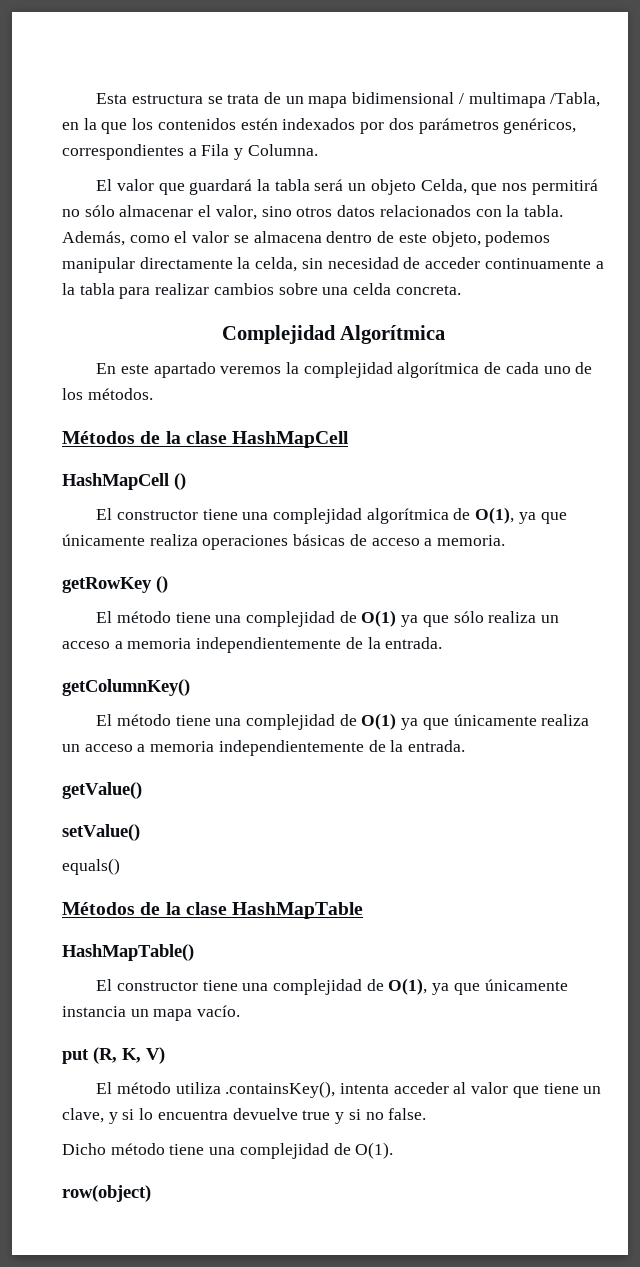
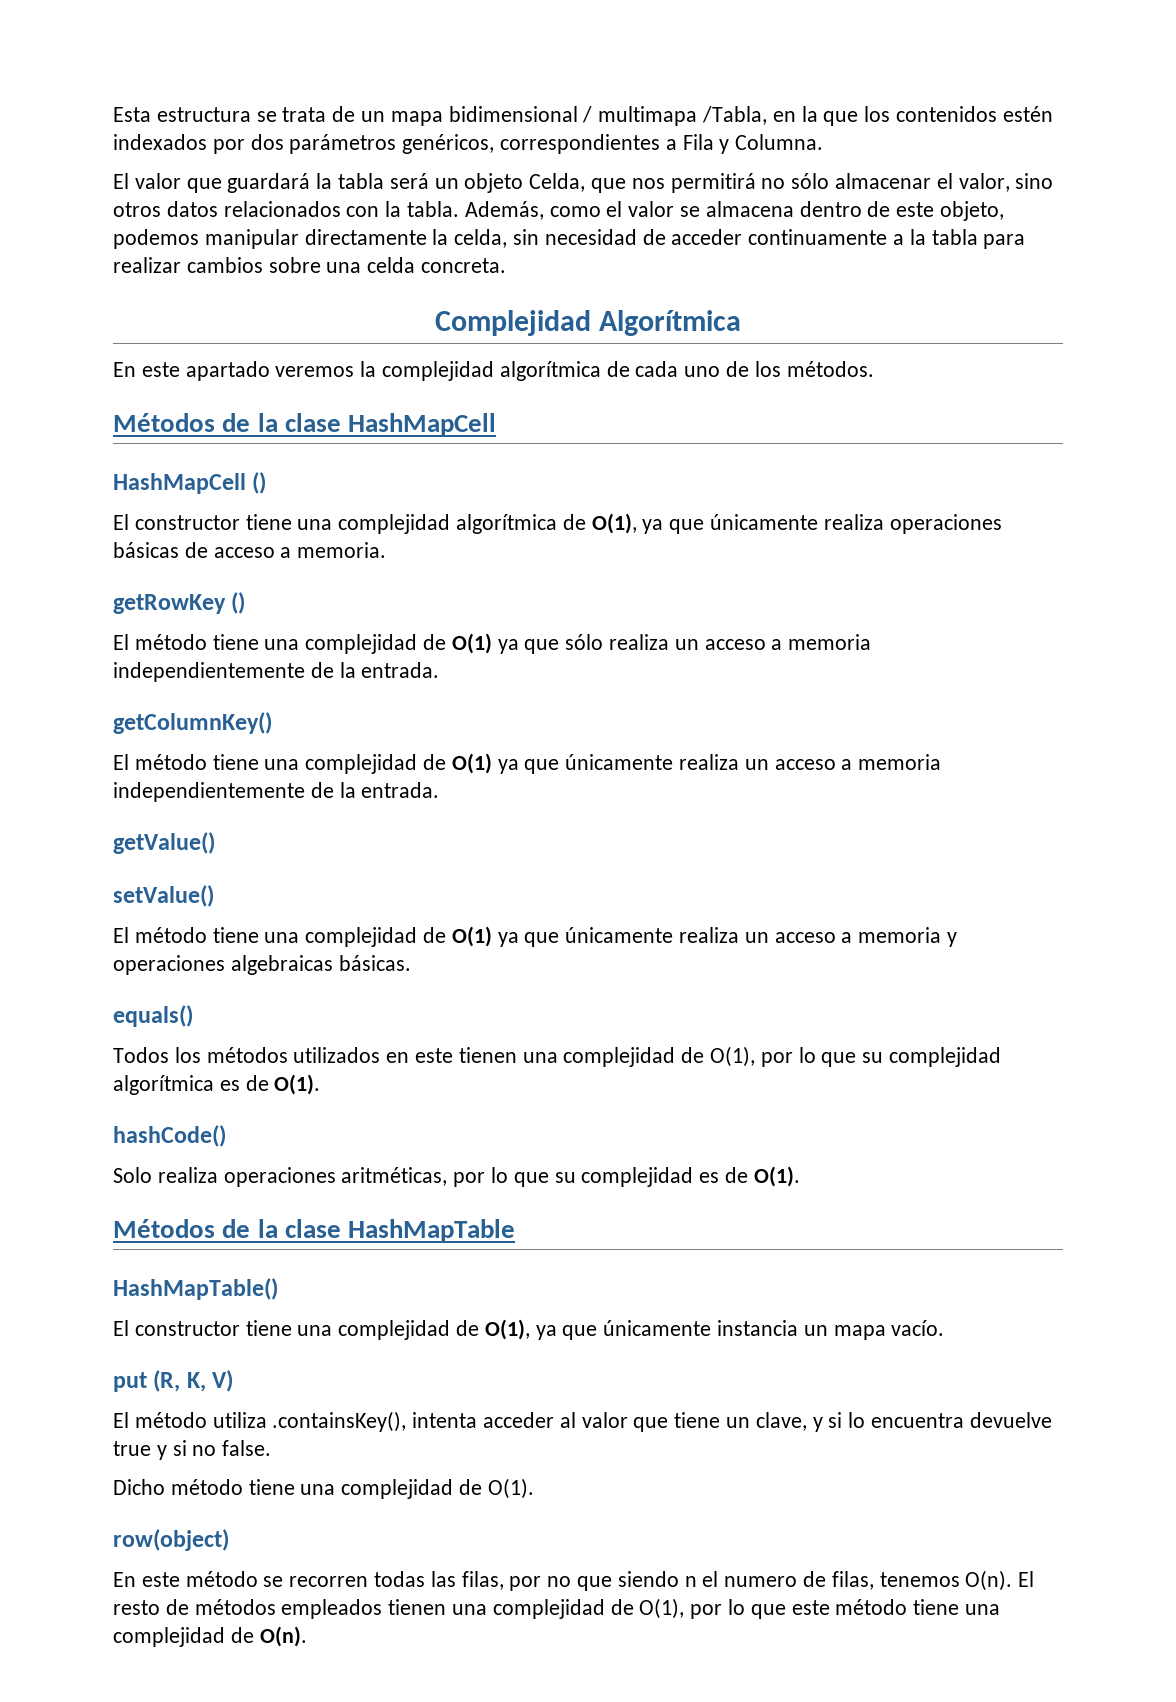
[62,858,120,875] equals() -> [113,926,958,947] [113,955,411,975] [113,1005,193,1027] [113,1046,1002,1067] [113,1074,321,1095] [113,1125,226,1147] [113,1166,800,1187] El método tiene una complejidad de O(1) ya que únicamente realiza un acceso a memoria y operaciones algebraicas básicas. // equals() // Todos los métodos utilizados en este tienen una complejidad de O(1), por lo que su complejidad algorítmica es de O(1). // hashCode() // Solo realiza operaciones aritméticas, por lo que su complejidad es de O(1).
(151, 1193) none -> [113,1570,1035,1591] [113,1598,1001,1619] [113,1626,307,1647] // En este método se recorren todas las filas, por no que siendo n el numero de filas, tenemos O(n). El resto de métodos empleados tienen una complejidad de O(1), por lo que este método tiene una complejidad de O(n).

